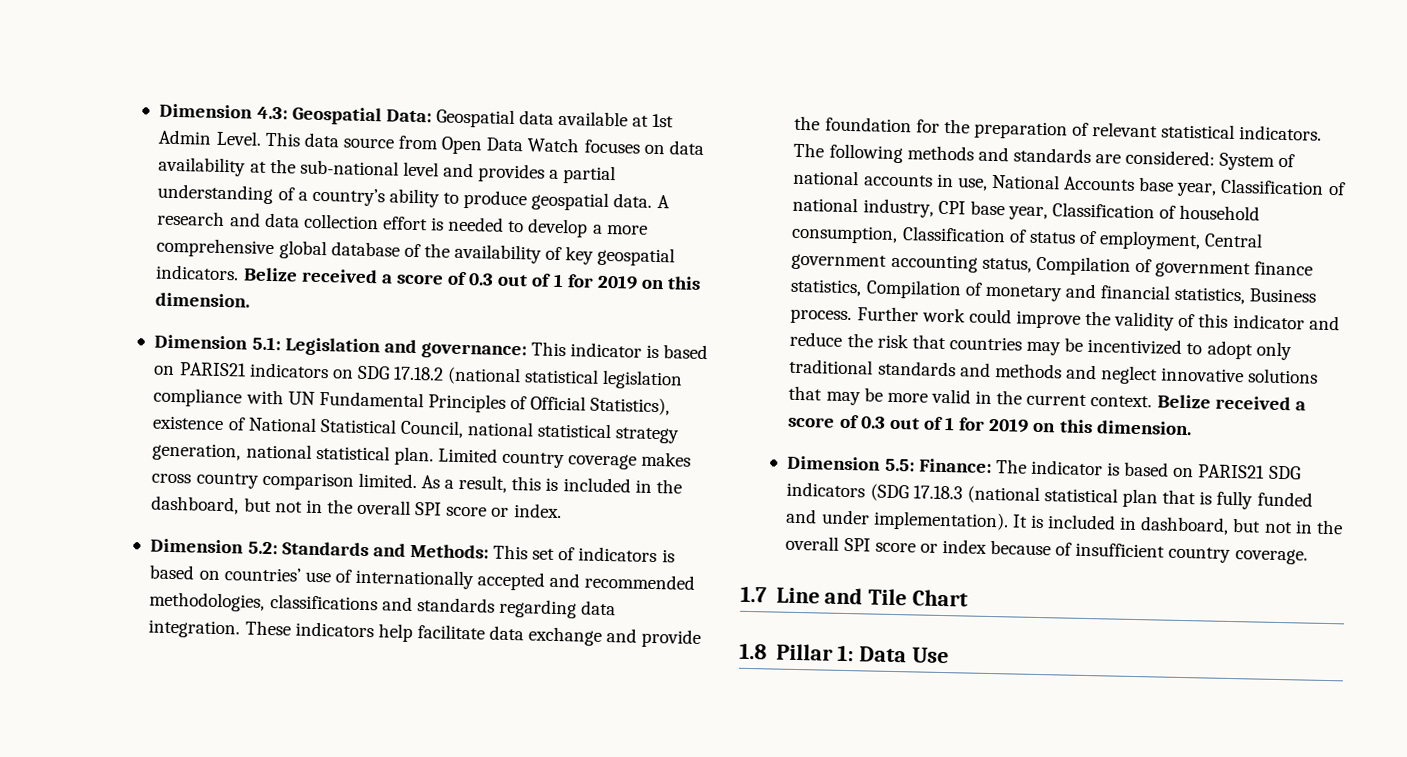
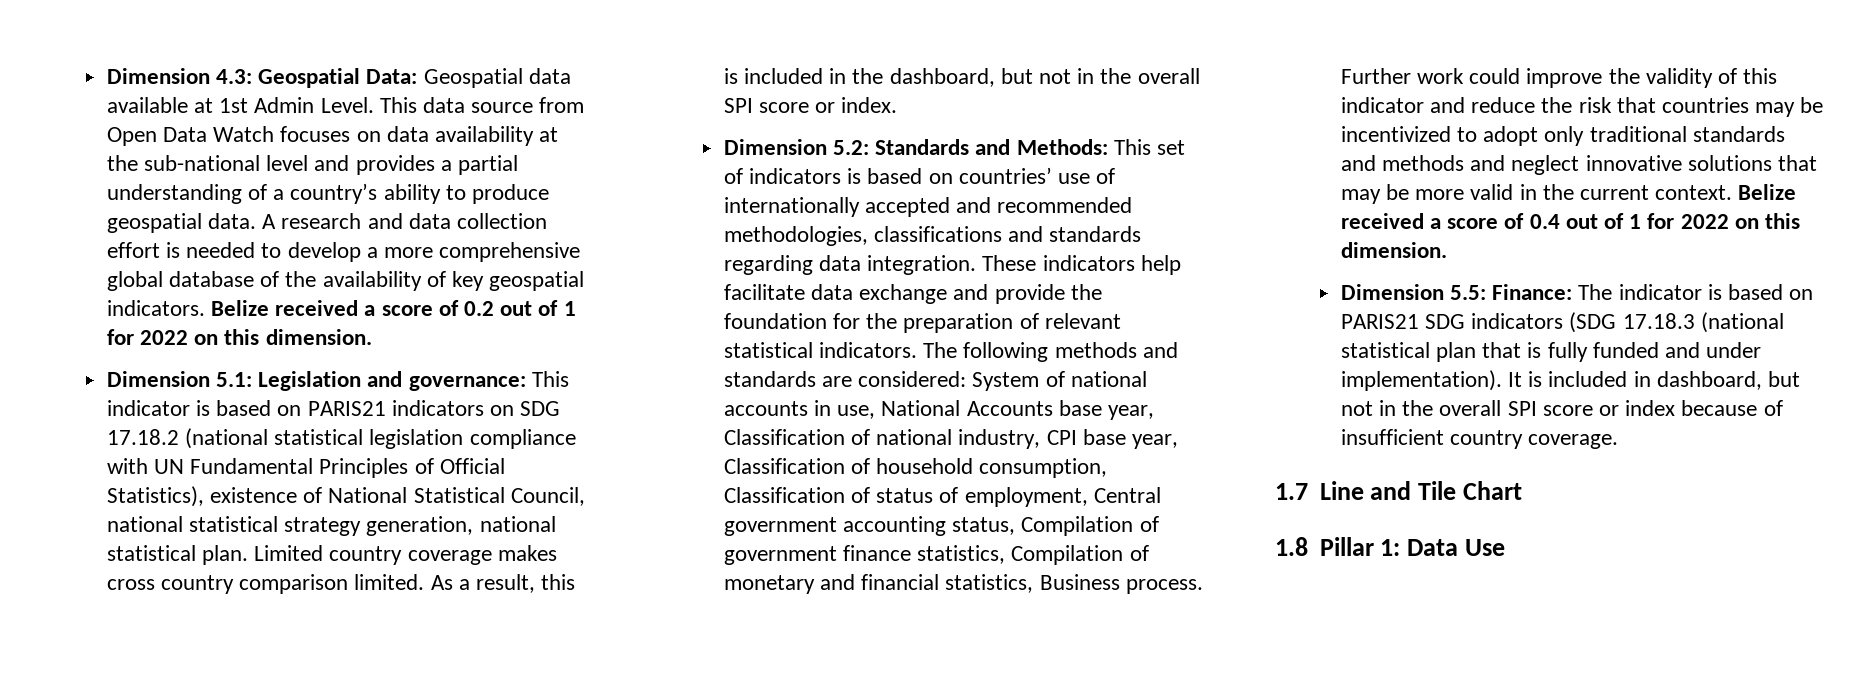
[468,273,638,290] 0.3 out of 1 for 2019 -> [463,300,576,316] [106,329,188,345] 0.2 out of 1 for 2022
[860,416,1030,433] 0.3 out of 1 for 2019 -> [1529,213,1729,229] 0.4 out of 1 for 2022

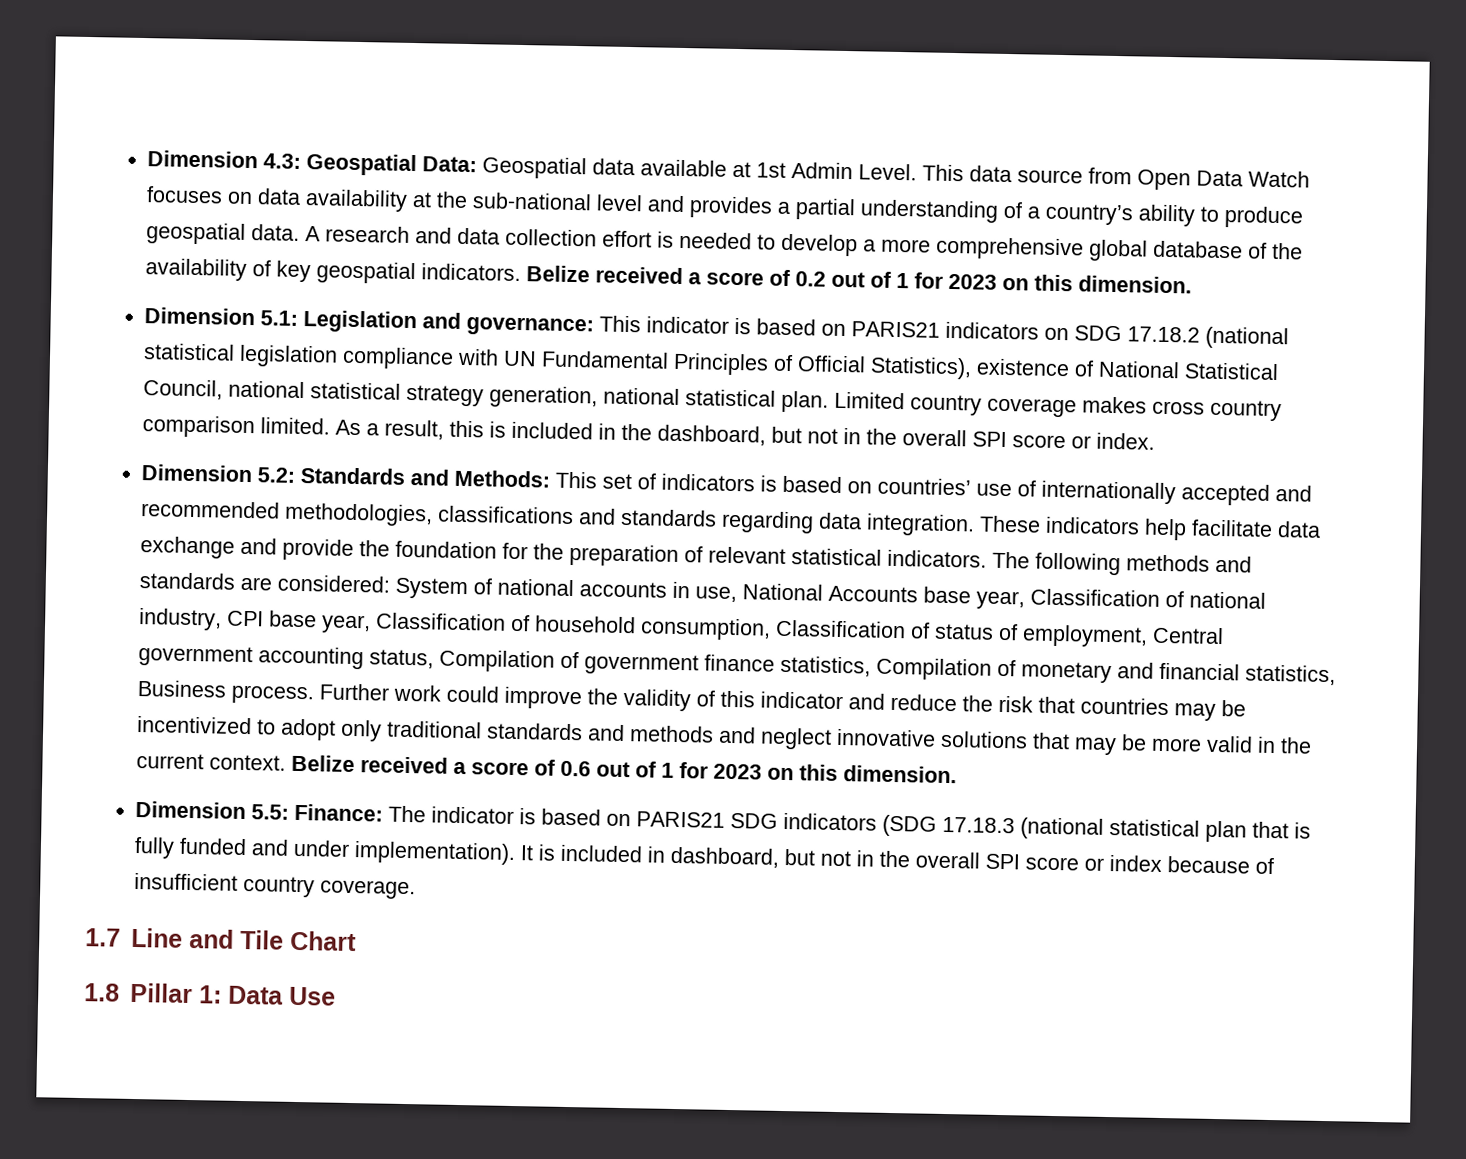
[139,330,188,345] 2022 -> [948,273,998,290] 2023
[1529,213,1729,229] 0.4 out of 1 for 2022 -> [560,760,763,780] 0.6 out of 1 for 2023

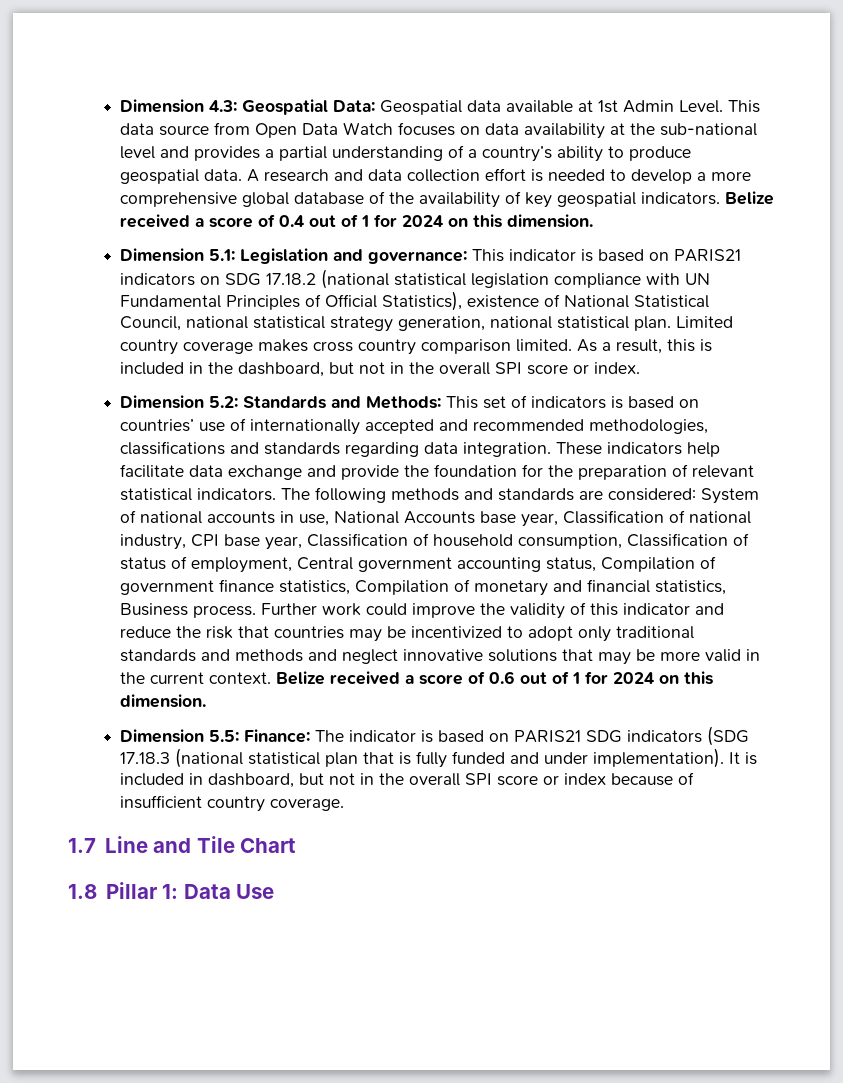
[795,271,998,290] 0.2 out of 1 for 2023 -> [279,214,444,227] 0.4 out of 1 for 2024
[713,763,763,780] 2023 -> [613,672,655,684] 2024

